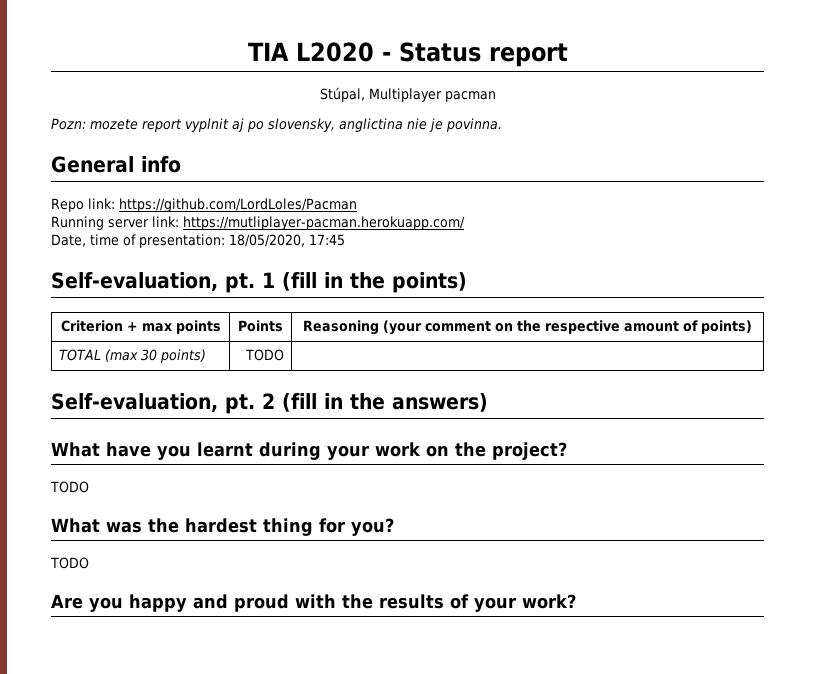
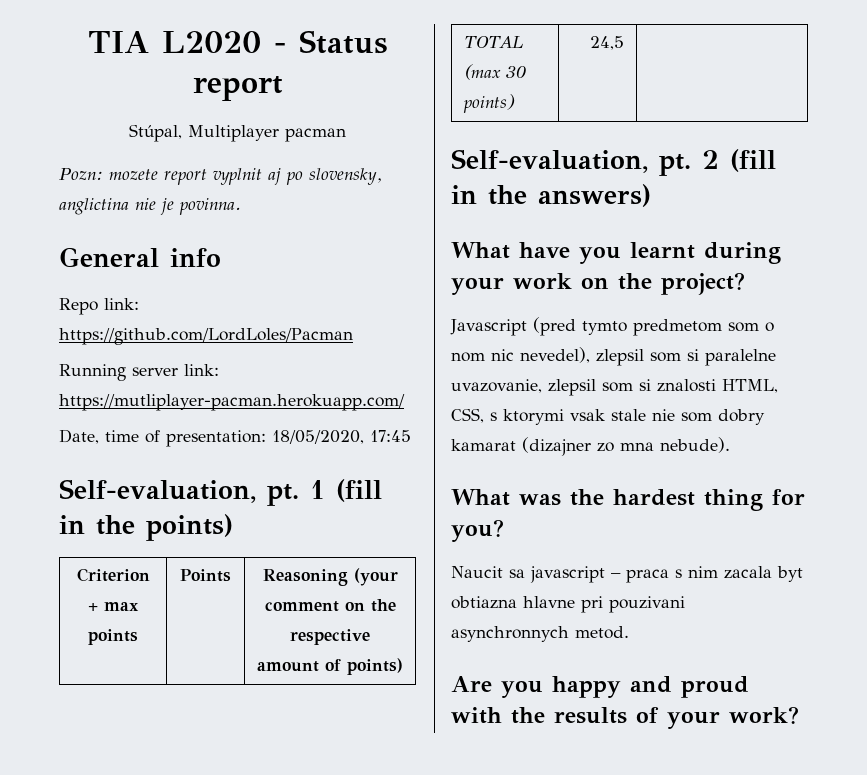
[245,349,285,361] TODO -> [590,36,625,50] 24,5
[50,481,89,493] TODO -> [450,317,774,336] [451,347,776,366] [451,379,778,396] [451,408,765,425] [451,437,730,456] Javascript (pred tymto predmetom som o nom nic nevedel), zlepsil som si paralelne uvazovanie, zlepsil som si znalosti HTML, CSS, s ktorymi vsak stale nie som dobry kamarat (dizajner zo mna nebude).
[50,557,89,569] TODO -> [451,566,803,583] [451,596,685,613] [451,626,629,642] Naucit sa javascript – praca s nim zacala byt obtiazna hlavne pri pouzivani asynchronnych metod.

